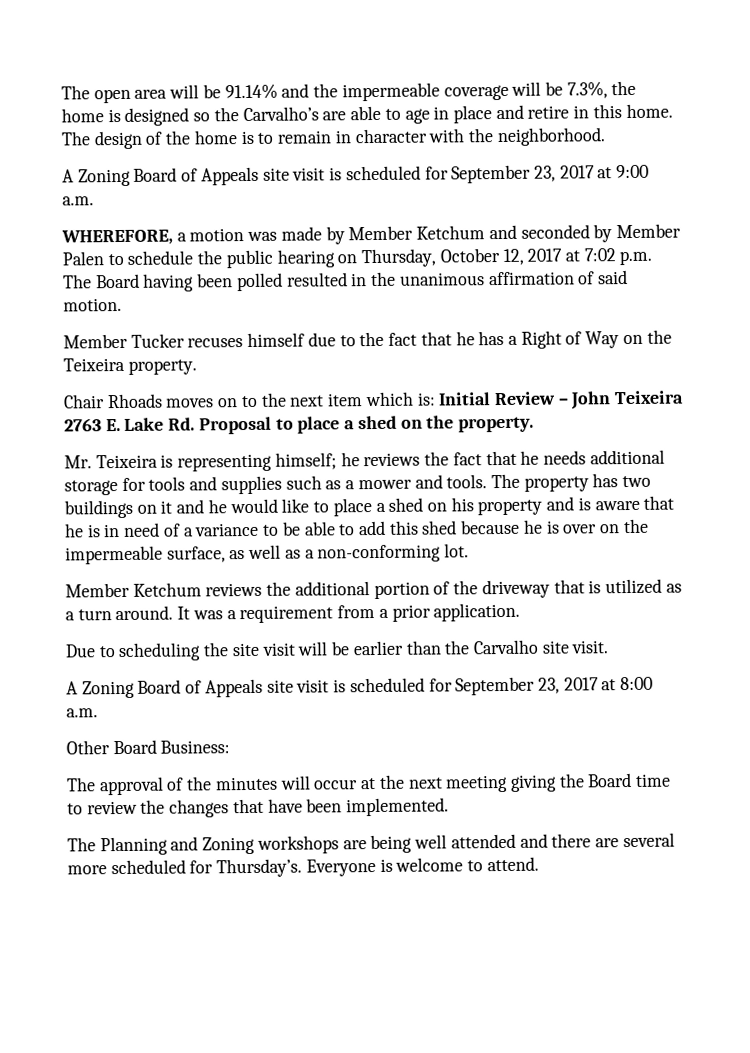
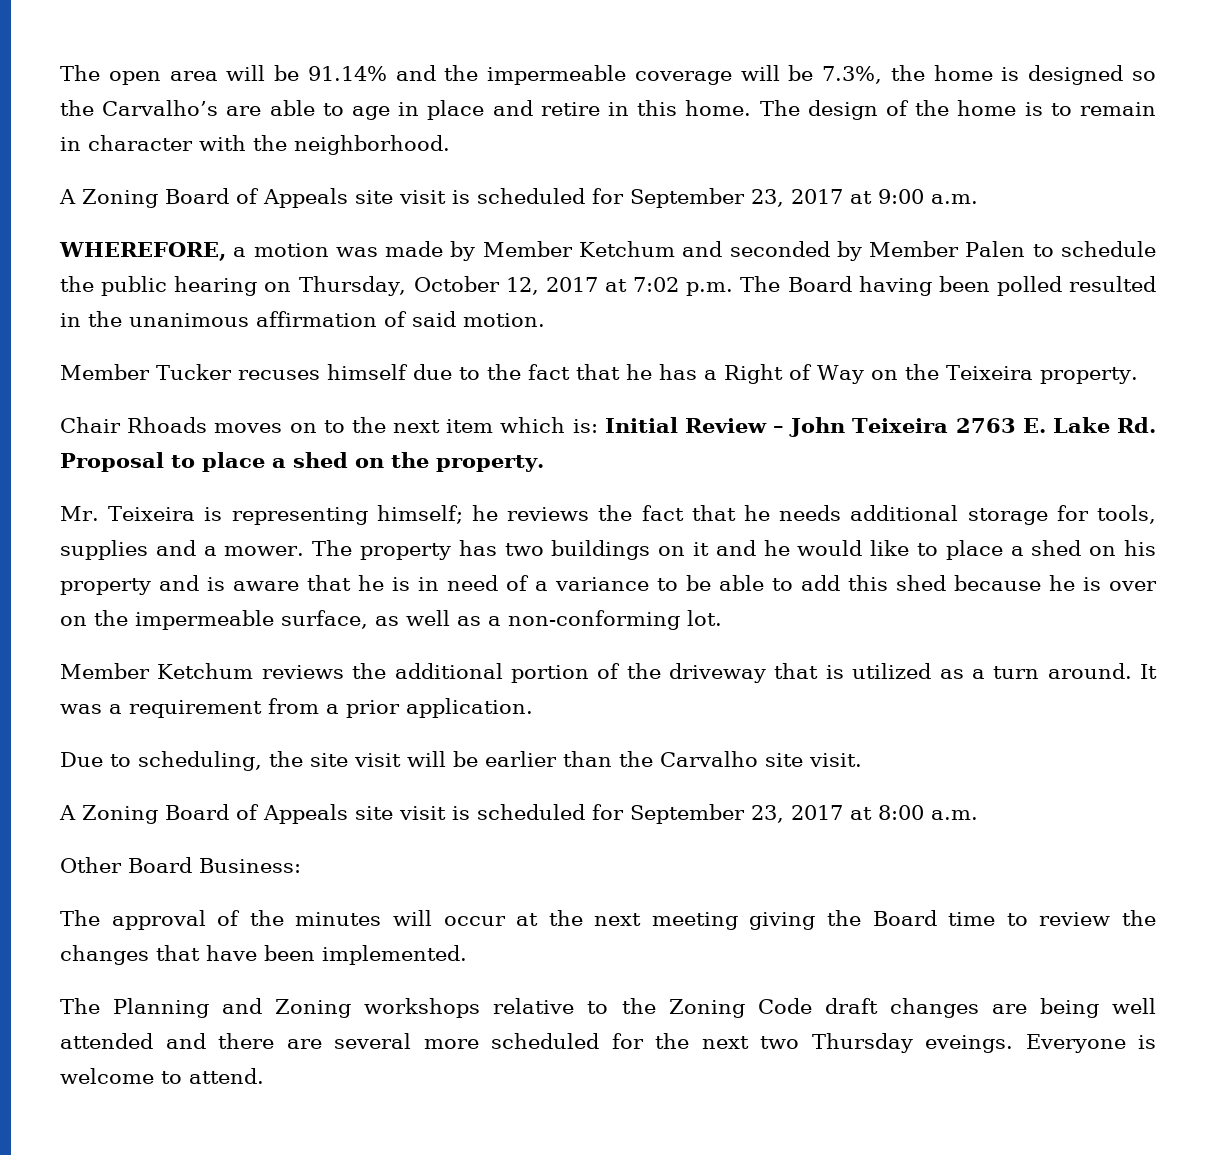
[148,474,488,495] tools and supplies such as a mower and tools. -> [1097,505,1156,524] [60,540,305,560] tools, supplies and a mower.
[118,642,202,662] scheduling -> [138,751,262,771] scheduling,
(339, 844) none -> [493,998,979,1018] relative to the Zoning Code draft changes
[216,858,303,878] Thursday’s. -> [655,1033,1013,1053] the next two Thursday eveings.

